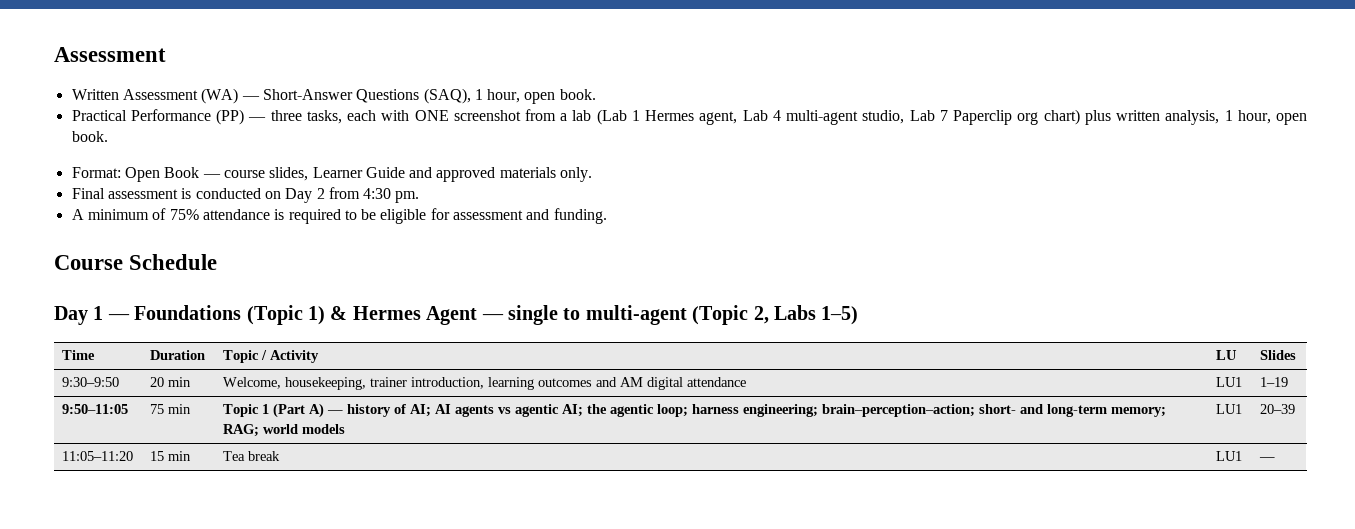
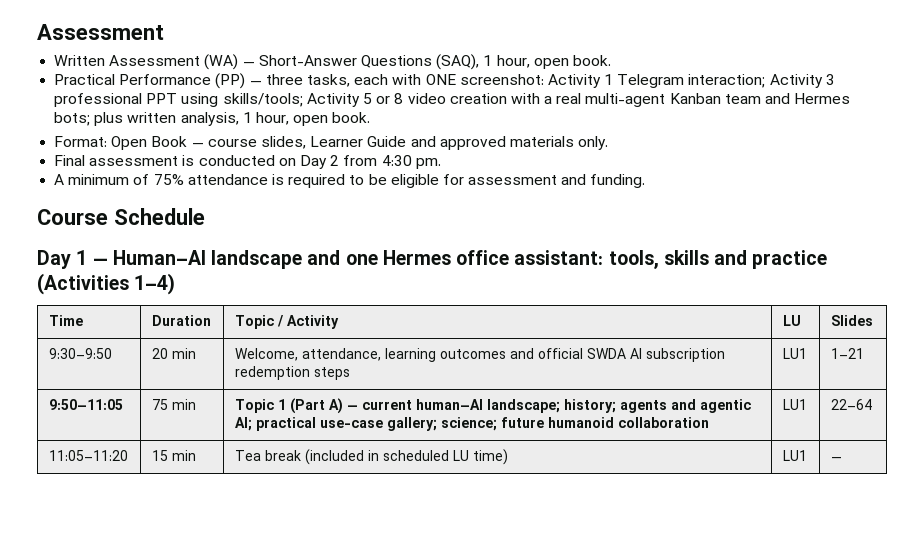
[453,109,1080,125] screenshot from a lab (Lab 1 Hermes agent, Lab 4 multi-agent studio, Lab 7 Paperclip org chart) -> [459,74,835,88] [54,93,851,107] [54,112,91,126] screenshot: Activity 1 Telegram interaction; Activity 3 professional PPT using skills/tools; Activity 5 or 8 video creation with a real multi-agent Kanban team and Hermes bots;
[134,305,859,325] Foundations (Topic 1) & Hermes Agent — single to multi-agent (Topic 2, Labs 1–5) -> [112,250,828,269] [37,273,176,295] Human–AI landscape and one Hermes office assistant: tools, skills and practice (Activities 1–4)
[285,377,747,390] [1216,377,1243,387] [1260,377,1289,387] housekeeping, trainer introduction, learning outcomes and AM digital attendance | LU1 | 1–19 -> [301,348,725,362] [234,366,350,380] [782,348,807,359] [830,348,864,359] attendance, learning outcomes and official SWDA AI subscription redemption steps | LU1 | 1–21
[347,404,1167,417] [223,424,346,437] [1216,404,1243,414] [1260,404,1296,414] history of AI; AI agents vs agentic AI; the agentic loop; harness engineering; brain–perception–action; short- and long-term memory; RAG; world models | LU1 | 20–39 -> [361,399,751,413] [234,417,709,431] [782,399,807,410] [830,399,872,410] current human–AI landscape; history; agents and agentic AI; practical use-case gallery; science; future humanoid collaboration | LU1 | 22–64
(281, 456) none -> [304,449,508,465] (included in scheduled LU time)

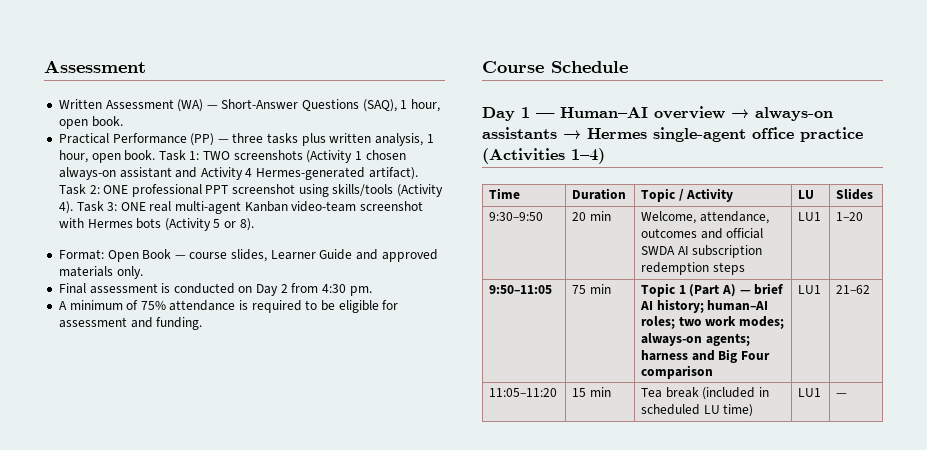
[306,74,835,88] [54,93,851,107] [54,112,91,126] tasks, each with ONE screenshot: Activity 1 Telegram interaction; Activity 3 professional PPT using skills/tools; Activity 5 or 8 video creation with a real multi-agent Kanban team and Hermes bots; -> [267,133,299,144] tasks
(371, 117) none -> [158,150,406,163] [58,167,418,180] [58,184,444,197] [58,201,424,214] [58,218,254,231] Task 1: TWO screenshots (Activity 1 chosen always-on assistant and Activity 4 Hermes-generated artifact). Task 2: ONE professional PPT screenshot using skills/tools (Activity 4). Task 3: ONE real multi-agent Kanban video-team screenshot with Hermes bots (Activity 5 or 8).
[211,250,748,269] landscape and one Hermes office assistant: tools, skills and -> [654,106,833,121] [482,127,794,142] overview → always-on assistants → Hermes single-agent office
[384,348,436,362] learning -> (769, 217) none
[830,348,864,359] 1–21 -> [836,212,864,221] 1–20
[361,399,751,413] [234,417,709,431] [782,399,807,410] [830,399,872,410] current human–AI landscape; history; agents and agentic AI; practical use-case gallery; science; future humanoid collaboration | LU1 | 22–64 -> [754,283,785,295] [640,299,769,313] [641,316,785,329] [641,333,750,346] [641,349,771,363] [641,365,714,379] [798,285,822,294] [836,285,871,294] brief AI history; human–AI roles; two work modes; always-on agents; harness and Big Four comparison | LU1 | 21–62

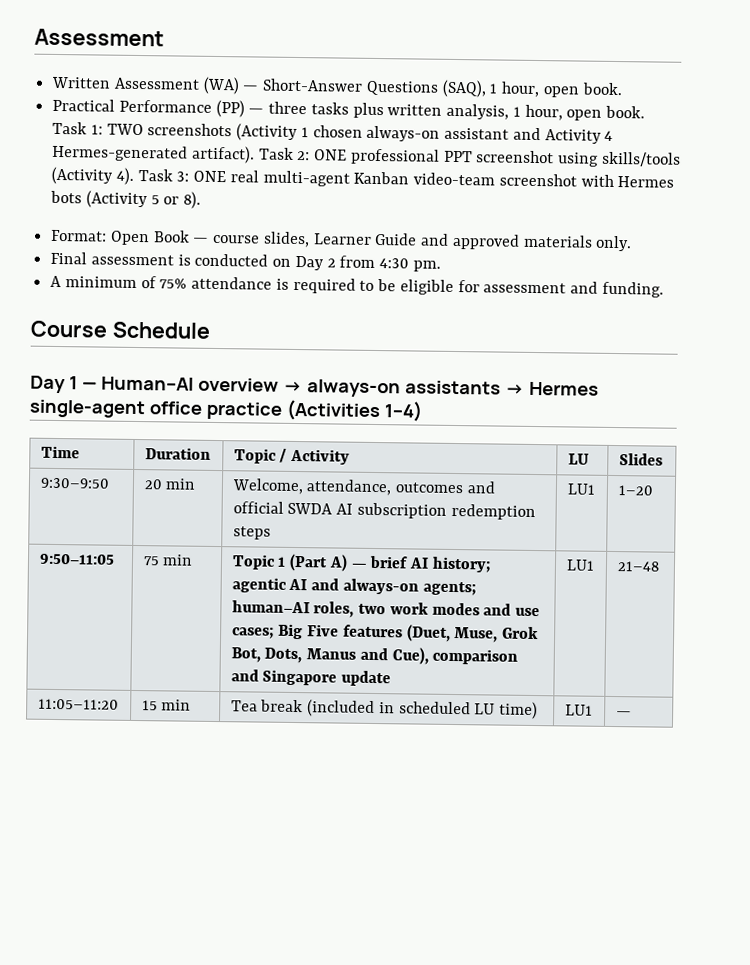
[707,300,769,311] [641,316,785,329] [641,333,750,346] [641,349,771,363] [641,365,714,379] [798,285,822,294] [836,285,871,294] human–AI roles; two work modes; always-on agents; harness and Big Four comparison | LU1 | 21–62 -> [231,577,477,596] [231,600,541,618] [231,623,540,643] [230,647,519,665] [230,669,392,687] [565,559,595,571] [616,561,660,572] agentic AI and always-on agents; human–AI roles, two work modes and use cases; Big Five features (Duet, Muse, Grok Bot, Dots, Manus and Cue), comparison and Singapore update | LU1 | 21–48

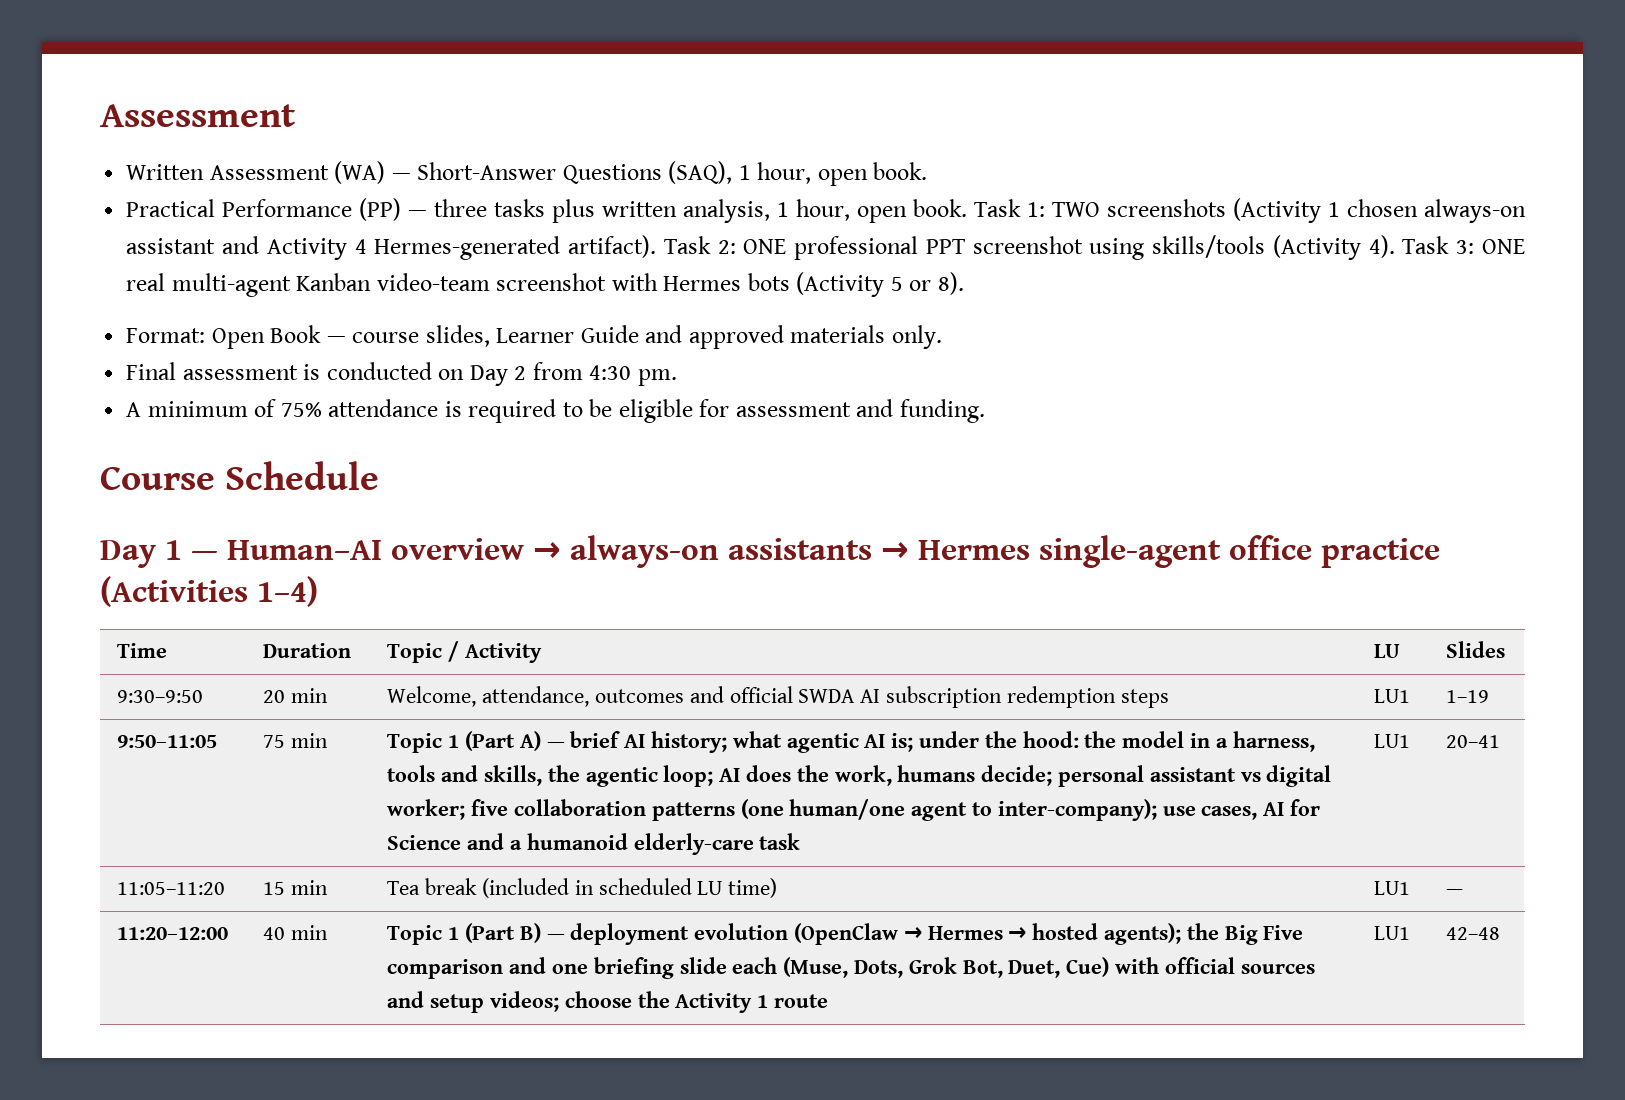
[617,485,653,496] 1–20 -> [1446,690,1490,703] 1–19
(492, 564) none -> [732,731,782,748] what
[311,578,477,596] [231,600,541,618] [231,623,540,643] [230,647,519,665] [230,669,392,687] [565,559,595,571] [616,561,660,572] and always-on agents; human–AI roles, two work modes and use cases; Big Five features (Duet, Muse, Grok Bot, Dots, Manus and Cue), comparison and Singapore update | LU1 | 21–48 -> [891,731,1315,752] [387,765,1332,787] [387,799,1320,821] [387,833,801,855] [1374,734,1411,748] [1446,735,1501,748] is; under the hood: the model in a harness, tools and skills, the agentic loop; AI does the work, humans decide; personal assistant vs digital worker; five collaboration patterns (one human/one agent to inter-company); use cases, AI for Science and a humanoid elderly-care task | LU1 | 20–41
(632, 714) none -> [117,927,229,940] [263,925,329,940] [387,923,1304,945] [387,957,1315,979] [387,991,828,1013] [1374,926,1411,940] [1446,927,1501,940] // 11:20–12:00 | 40 min | Topic 1 (Part B) — deployment evolution (OpenClaw → Hermes → hosted agents); the Big Five comparison and one briefing slide each (Muse, Dots, Grok Bot, Duet, Cue) with official sources and setup videos; choose the Activity 1 route | LU1 | 42–48

